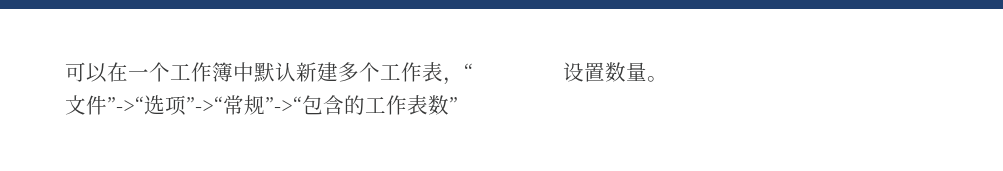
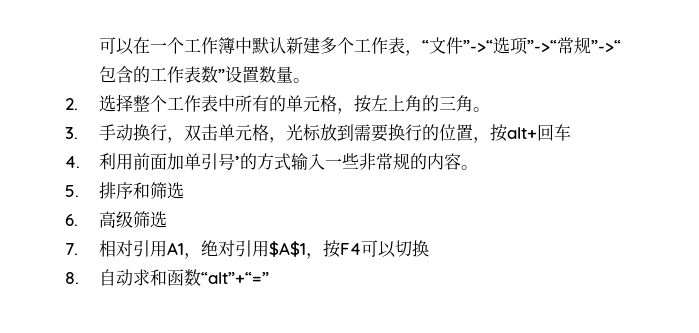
(668, 79) none -> [65,94,490,114] [65,124,571,143] [65,153,478,171] [65,182,184,199] [65,211,167,228] [65,240,429,259] [65,269,269,286] // 2.选择整个工作表中所有的单元格，按左上角的三角。 // 3.手动换行，双击单元格，光标放到需要换行的位置，按alt+回车 // 4.利用前面加单引号’的方式输入一些非常规的内容。 // 5.排序和筛选 // 6.高级筛选 // 7.相对引用A1，绝对引用$A$1，按F4可以切换 // 8.自动求和函数“alt”+“=”

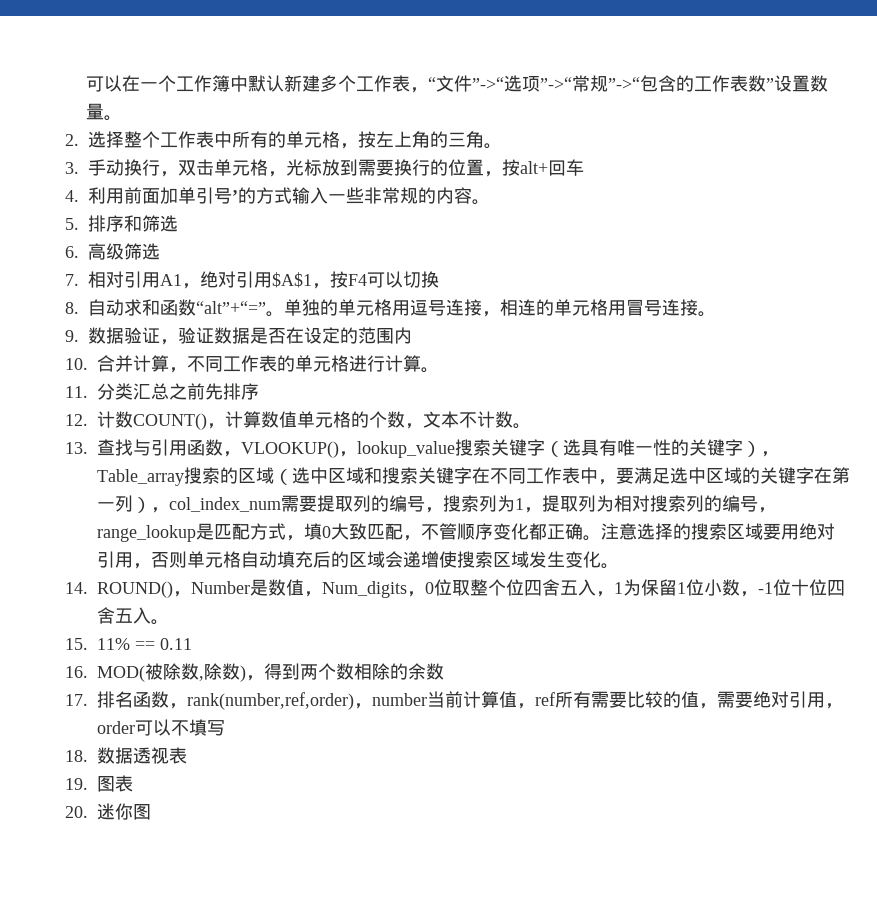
(269, 278) none -> [266,299,716,317] [65,327,412,345] [65,355,439,373] [65,383,259,400] [65,411,531,430] [65,439,779,458] [97,467,850,486] [97,495,776,513] [97,523,835,542] [97,551,619,569] [65,579,845,598] [97,607,169,625] [65,638,192,650] [65,663,444,682] [65,691,843,710] [97,719,225,736] [65,747,187,764] [65,775,133,792] [65,803,151,820] 。单独的单元格用逗号连接，相连的单元格用冒号连接。 // 9.数据验证，验证数据是否在设定的范围内 // 10.合并计算，不同工作表的单元格进行计算。 // 11.分类汇总之前先排序 // 12.计数COUNT()，计算数值单元格的个数，文本不计数。 // 13.查找与引用函数，VLOOKUP()，lookup_value搜索关键字（选具有唯一性的关键字），Table_array搜索的区域（选中区域和搜索关键字在不同工作表中，要满足选中区域的关键字在第一列），col_index_num需要提取列的编号，搜索列为1，提取列为相对搜索列的编号，range_lookup是匹配方式，填0大致匹配，不管顺序变化都正确。注意选择的搜索区域要用绝对引用，否则单元格自动填充后的区域会递增使搜索区域发生变化。 // 14. ROUND()，Number是数值，Num_digits，0位取整个位四舍五入，1为保留1位小数，-1位十位四舍五入。 // 15. 11% == 0.11 // 16. MOD(被除数,除数)，得到两个数相除的余数 // 17.排名函数，rank(number,ref,order)，number当前计算值，ref所有需要比较的值，需要绝对引用，order可以不填写 // 18.数据透视表 // 19.图表 // 20.迷你图

